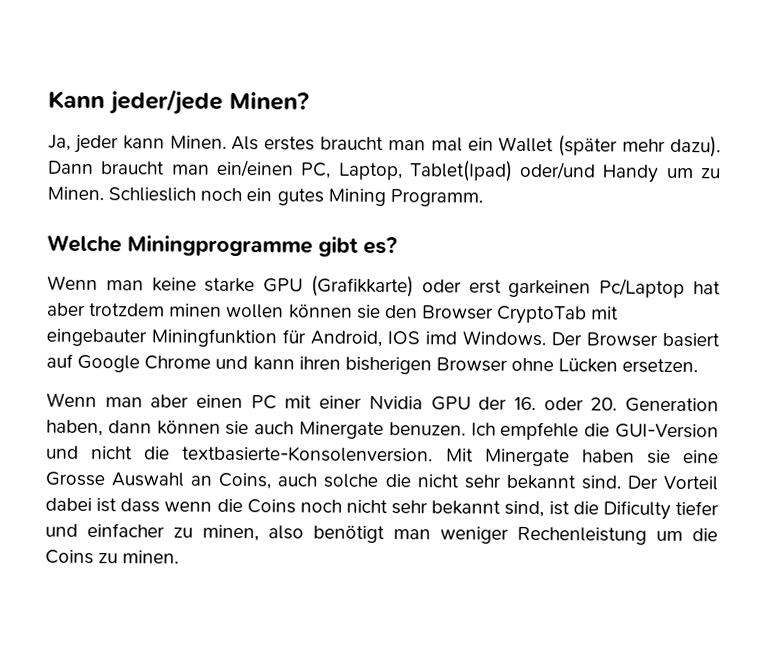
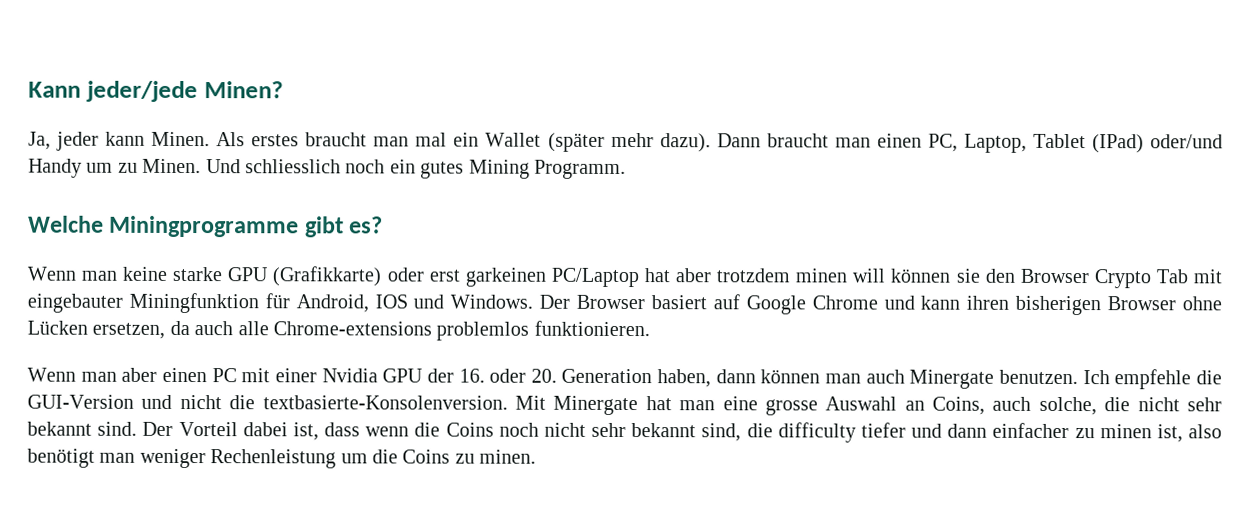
[215,159,294,178] ein/einen -> [876,133,922,148] einen
[408,160,513,182] Tablet(Ipad) -> [1032,133,1144,154] Tablet (IPad)
[108,187,197,202] Schlieslich -> [205,159,341,174] Und schliesslich
[599,278,686,299] Pc/Laptop -> [550,267,639,288] PC/Laptop
[226,303,285,319] wollen -> [852,268,886,283] will
[497,305,588,325] CryptoTab -> [1093,269,1188,289] Crypto Tab
[425,331,457,345] imd -> [413,294,445,309] und
[622,358,699,374] ersetzen. -> [92,320,650,341] ersetzen, da auch alle Chrome-extensions problemlos funktionieren.
[225,420,250,436] sie -> [825,373,862,384] man
[388,422,466,436] benuzen. -> [999,369,1079,385] benutzen.
[581,449,719,464] [45,471,105,487] haben sie eine Grosse -> [645,396,818,416] hat man eine grosse
[323,473,379,488] solche -> [1038,396,1097,416] solche,
[96,498,118,513] ist -> [292,422,319,441] ist,
[548,500,671,520] ist die Dificulty -> [746,422,856,443] die difficulty
(78, 530) none -> [947,423,988,438] dann
[202,524,259,542] minen, -> [1099,424,1183,443] minen ist,

